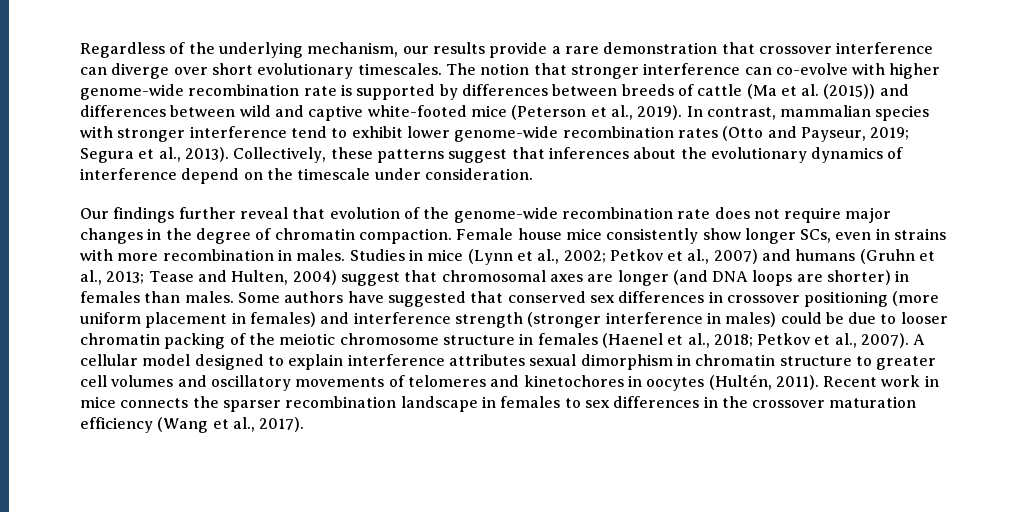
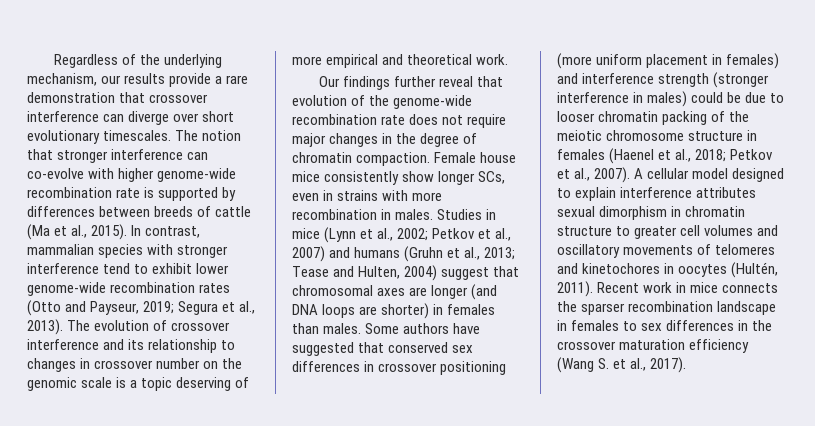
[801,84,909,99] [80,105,683,121] al. (2015)) and differences between wild and captive white-footed mice (Peterson et al., 2019). -> [71,224,128,240] al., 2015).
[233,147,904,163] [80,168,533,184] Collectively, these patterns suggest that inferences about the evolutionary dynamics of interference depend on the timescale under consideration. -> [67,320,231,331] [27,339,236,353] [27,358,243,372] [27,377,250,391] [292,54,509,68] The evolution of crossover interference and its relationship to changes in crossover number on the genomic scale is a topic deserving of more empirical and theoretical work.
(209, 425) none -> [598,358,610,369] S.

